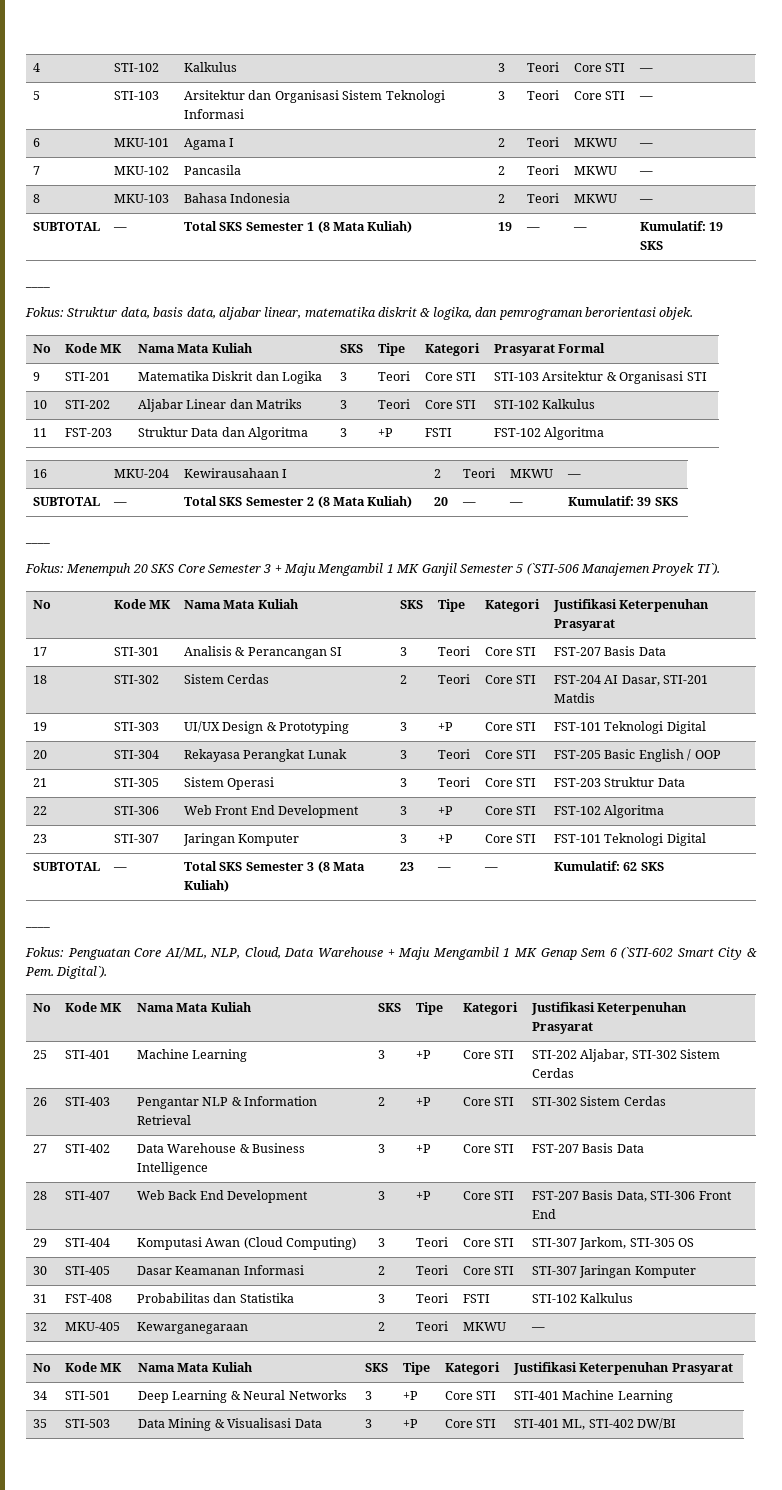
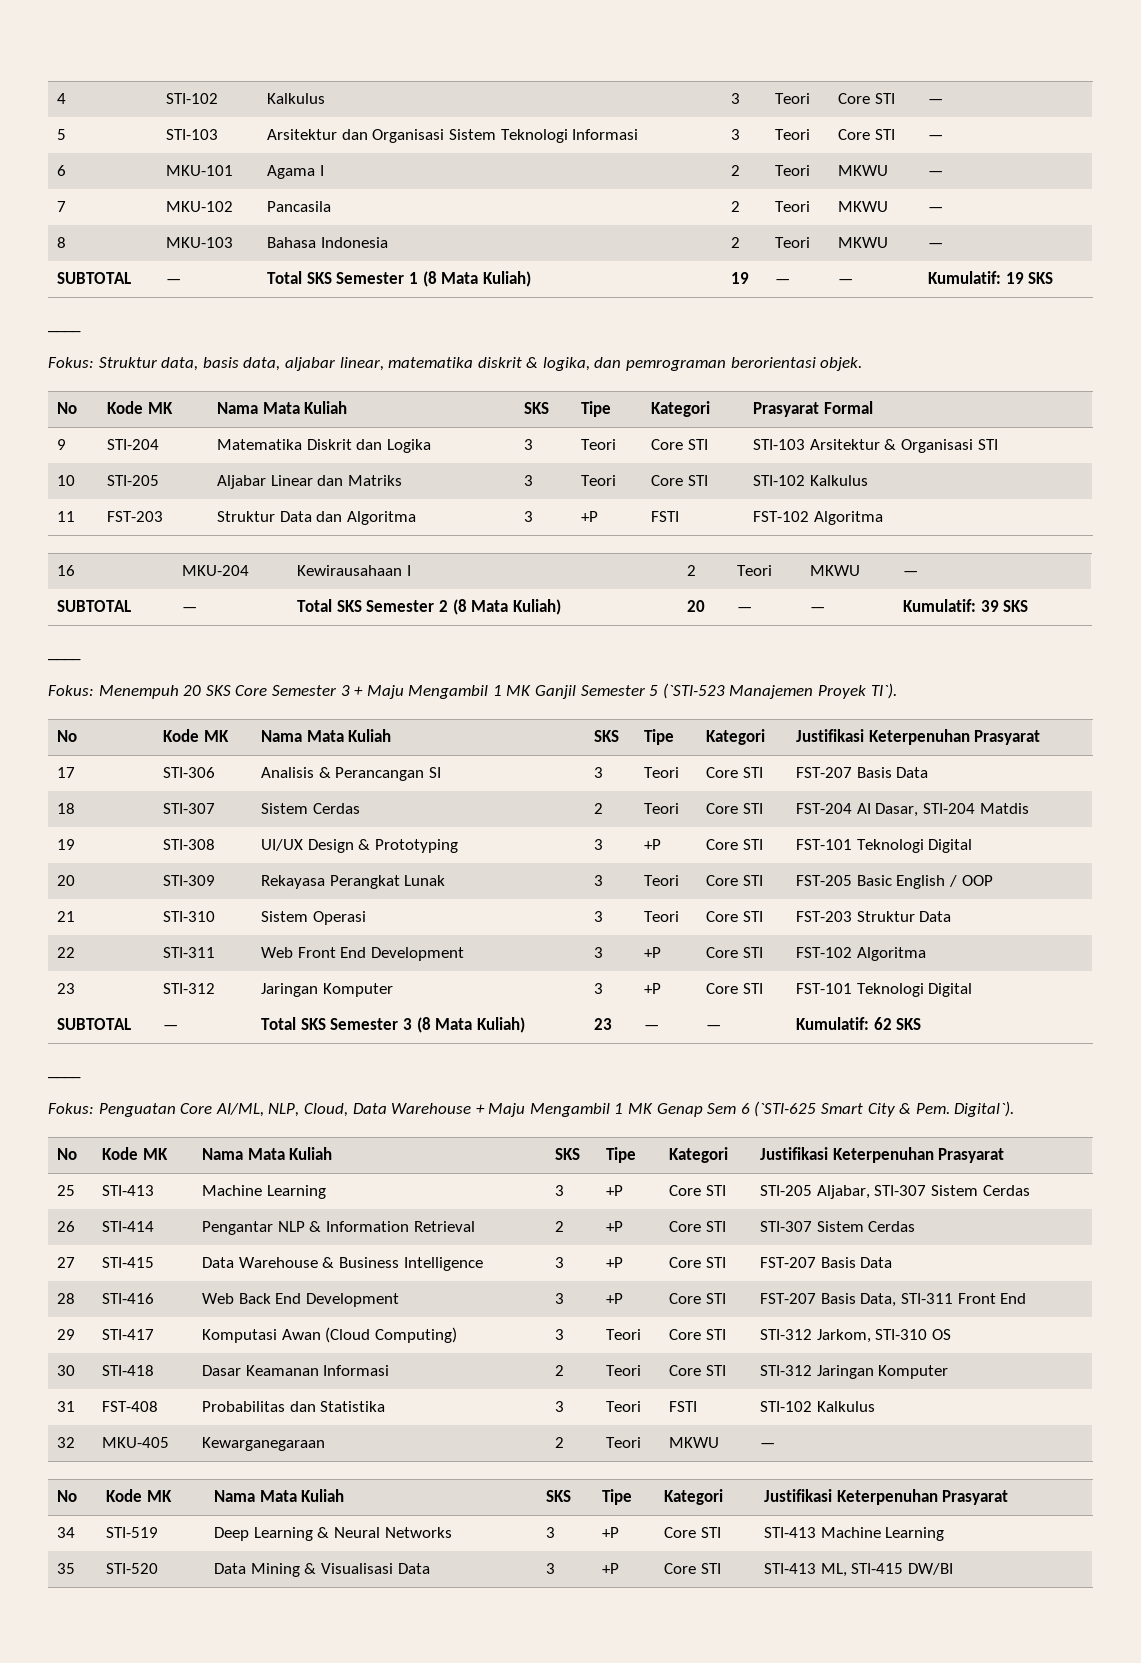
[64,372,110,381] STI-201 -> [107,439,160,450] STI-204
[64,400,110,409] STI-202 -> [107,475,160,486] STI-205
[526,563,579,575] (`STI-506 -> [662,683,725,699] (`STI-523
[113,647,159,656] STI-301 -> [163,767,216,778] STI-306
[113,675,159,684] STI-302 -> [163,803,216,814] STI-307
[663,675,709,684] STI-201 -> [922,803,975,814] STI-204
[113,722,159,731] STI-303 -> [163,839,216,850] STI-308
[113,750,159,759] STI-304 -> [163,875,216,886] STI-309
[113,778,159,787] STI-305 -> [163,911,216,922] STI-310
[113,806,159,815] STI-306 -> [163,947,216,958] STI-311
[113,834,159,843] STI-307 -> [163,983,216,994] STI-312
[621,947,674,959] (`STI-602 -> [754,1101,817,1117] (`STI-625
[64,1050,110,1059] STI-401 -> [102,1185,155,1196] STI-413
[531,1049,677,1062] STI-202 Aljabar, STI-302 -> [760,1185,927,1199] STI-205 Aljabar, STI-307
[64,1097,110,1106] STI-403 -> [102,1221,155,1232] STI-414
[531,1097,577,1106] STI-302 -> [760,1221,813,1232] STI-307
[64,1144,110,1153] STI-402 -> [102,1257,155,1268] STI-415
[64,1191,110,1200] STI-407 -> [102,1293,155,1304] STI-416
[650,1191,696,1200] STI-306 -> [900,1293,953,1304] STI-311
[64,1238,110,1247] STI-404 -> [102,1329,155,1340] STI-417
[531,1237,675,1250] STI-307 Jarkom, STI-305 -> [760,1329,928,1343] STI-312 Jarkom, STI-310
[64,1266,110,1275] STI-405 -> [102,1365,155,1376] STI-418
[531,1266,577,1275] STI-307 -> [760,1365,813,1376] STI-312
[64,1391,110,1400] STI-501 -> [106,1527,159,1538] STI-519
[513,1391,559,1400] STI-401 -> [764,1527,817,1538] STI-413
[64,1419,110,1428] STI-503 -> [106,1563,159,1574] STI-520
[513,1419,634,1430] STI-401 ML, STI-402 -> [764,1563,904,1577] STI-413 ML, STI-415

